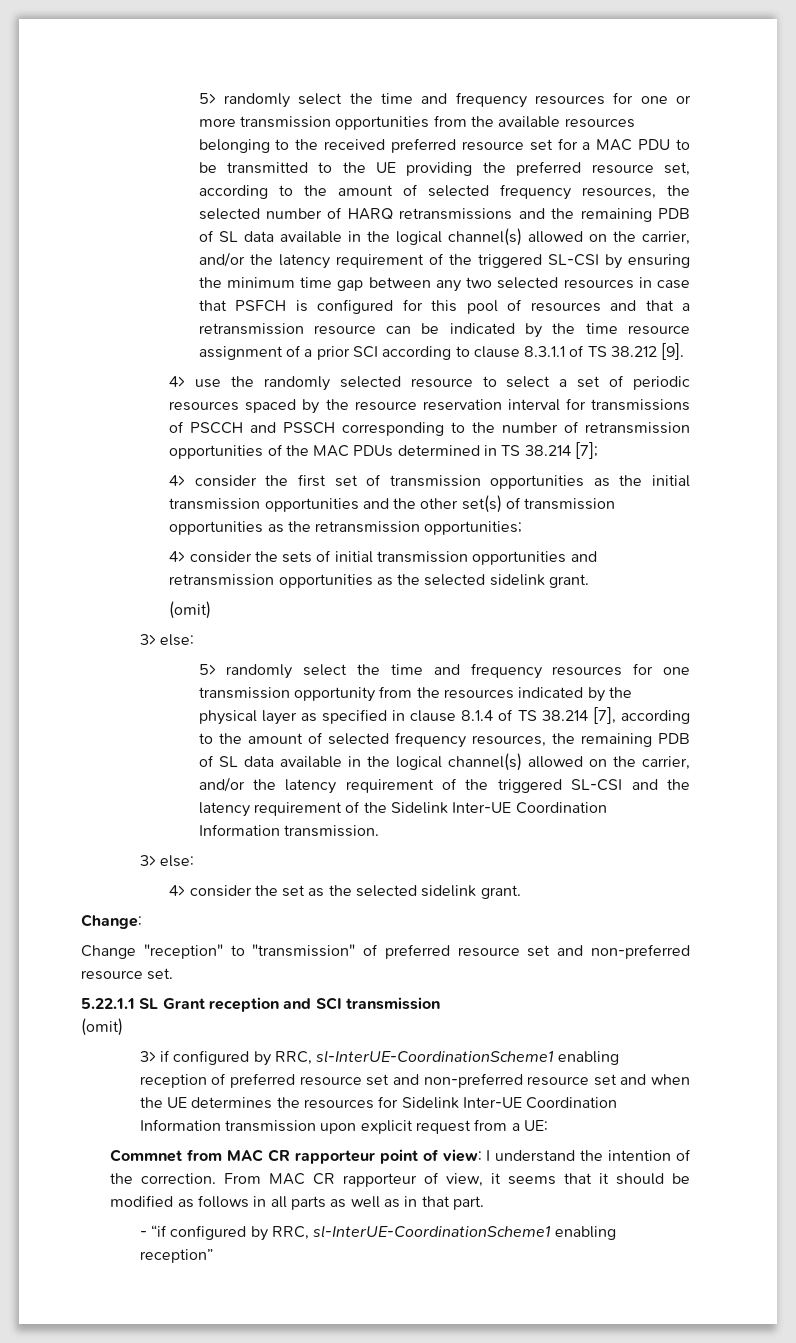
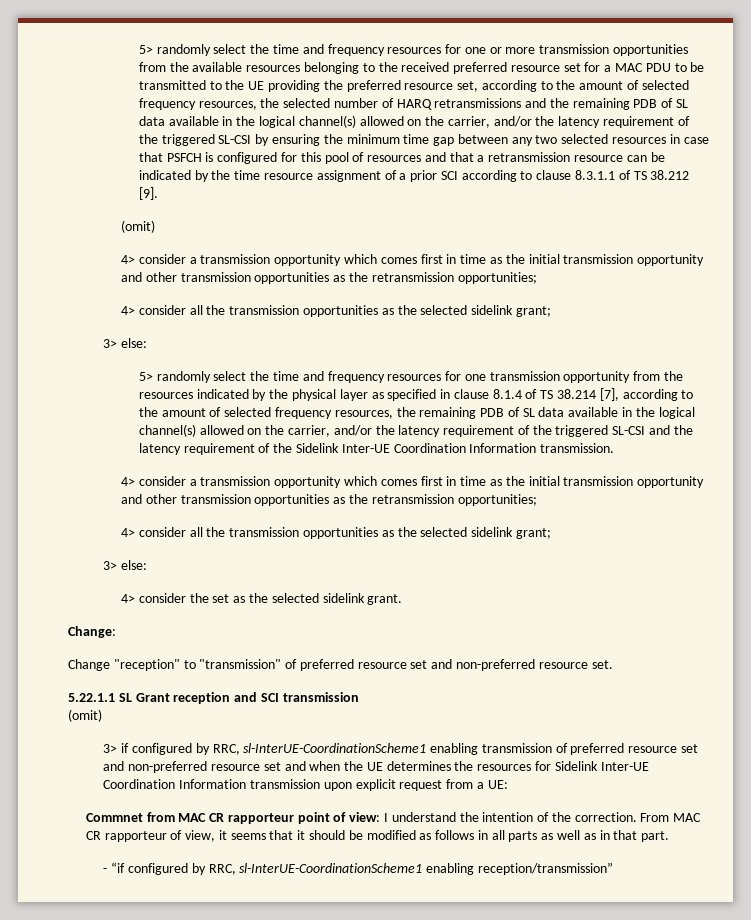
[169,375,691,391] [169,398,690,414] [169,421,690,436] [169,442,599,459] [169,474,690,489] [169,495,616,513] [169,521,523,535] [169,550,597,565] [169,574,590,588] [169,601,212,619] 4> use the randomly selected resource to select a set of periodic resources spaced by the resource reservation interval for transmissions of PSCCH and PSSCH corresponding to the number of retransmission opportunities of the MAC PDUs determined in TS 38.214 [7]; // 4> consider the first set of transmission opportunities as the initial transmission opportunities and the other set(s) of transmission opportunities as the retransmission opportunities; // 4> consider the sets of initial transmission opportunities and retransmission opportunities as the selected sidelink grant. // (omit) -> [121,220,156,233] [121,254,705,266] [121,272,537,284] [121,305,551,317] (omit) // 4> consider a transmission opportunity which comes first in time as the initial transmission opportunity and other transmission opportunities as the retransmission opportunities; // 4> consider all the transmission opportunities as the selected sidelink grant;
(379, 831) none -> [121,476,705,488] [121,494,537,506] [121,527,551,539] // 4> consider a transmission opportunity which comes first in time as the initial transmission opportunity and other transmission opportunities as the retransmission opportunities; // 4> consider all the transmission opportunities as the selected sidelink grant;
[139,1074,207,1088] reception -> [481,743,552,753] transmission
[139,1249,213,1263] reception” -> [477,862,613,875] reception/transmission”

